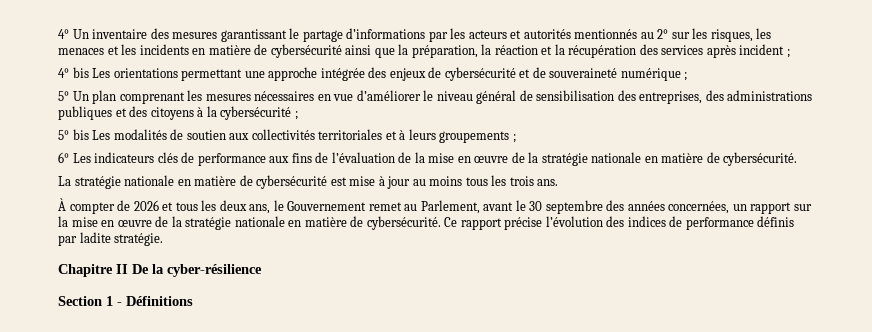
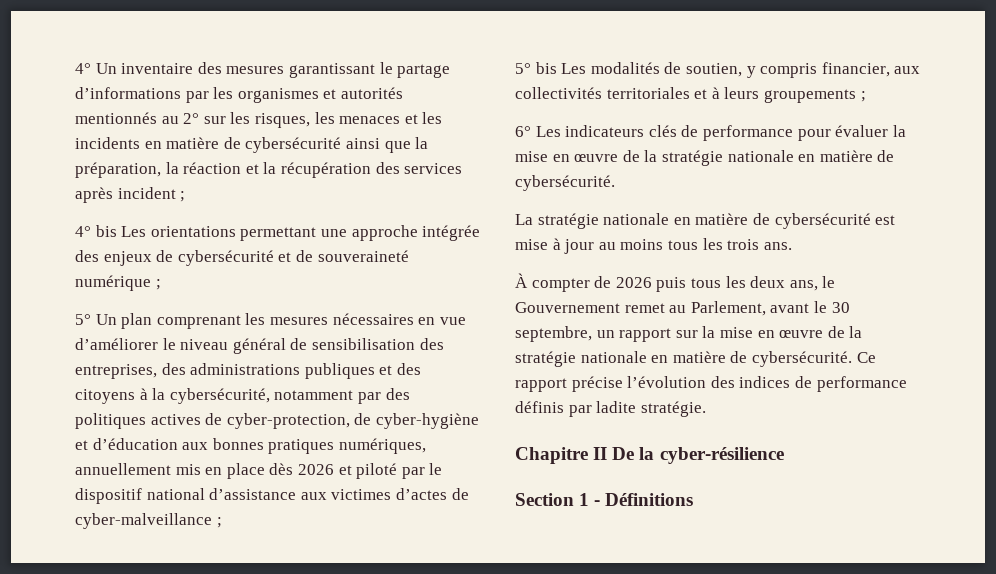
[468,30,507,39] acteurs -> [237,88,319,103] organismes
[220,106,292,120] cybersécurité -> [169,388,410,404] [75,413,479,429] [75,438,426,454] [75,463,443,479] [75,488,469,504] [75,513,212,529] cybersécurité, notamment par des politiques actives de cyber-protection, de cyber-hygiène et d’éducation aux bonnes pratiques numériques, annuellement mis en place dès 2026 et piloté par le dispositif national d’assistance aux victimes d’actes de cyber-malveillance
[186,130,226,140] soutien -> [685,62,890,78] soutien, y compris financier,
[269,152,412,163] aux fins de l’évaluation de -> [797,125,889,141] pour évaluer
[162,202,174,211] et -> [656,277,687,292] puis
[545,200,730,214] septembre des années concernées, -> [515,326,592,342] septembre,

